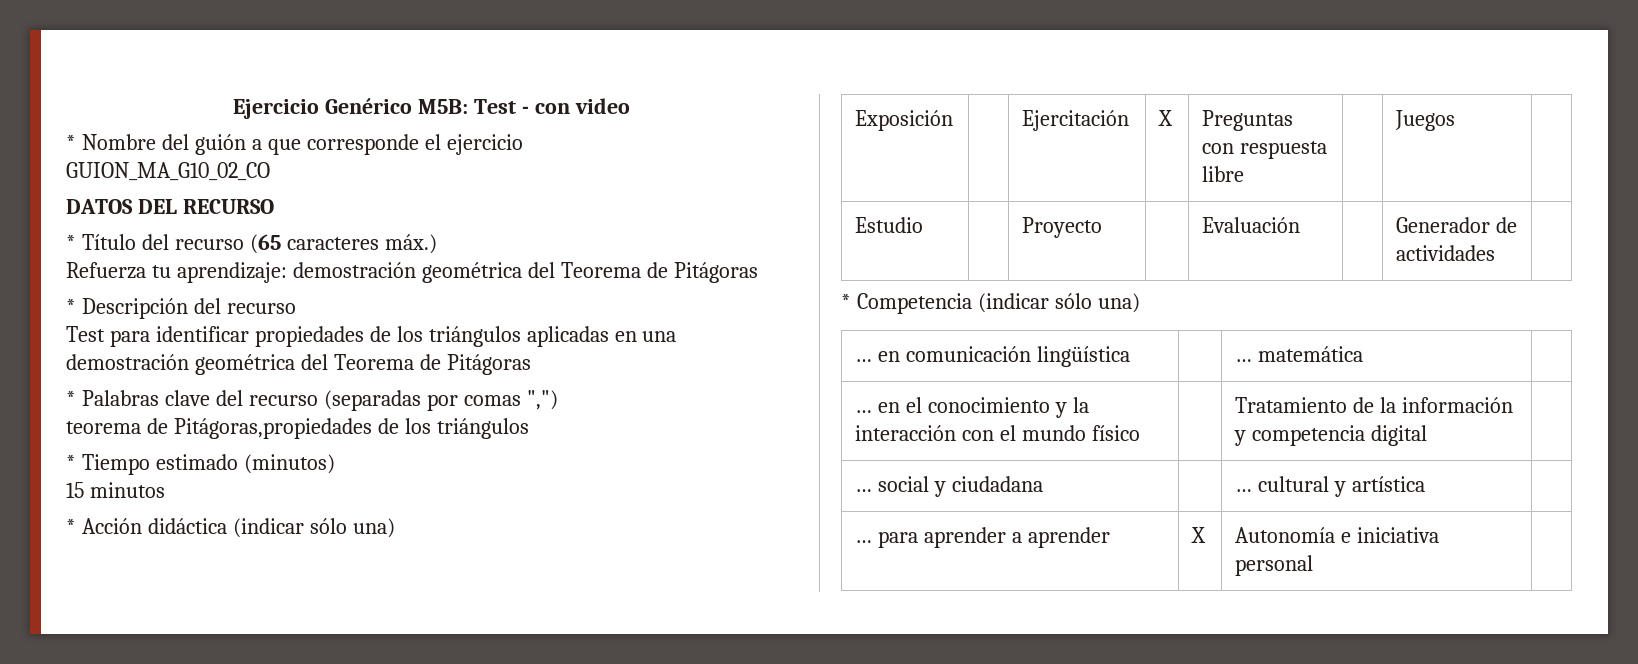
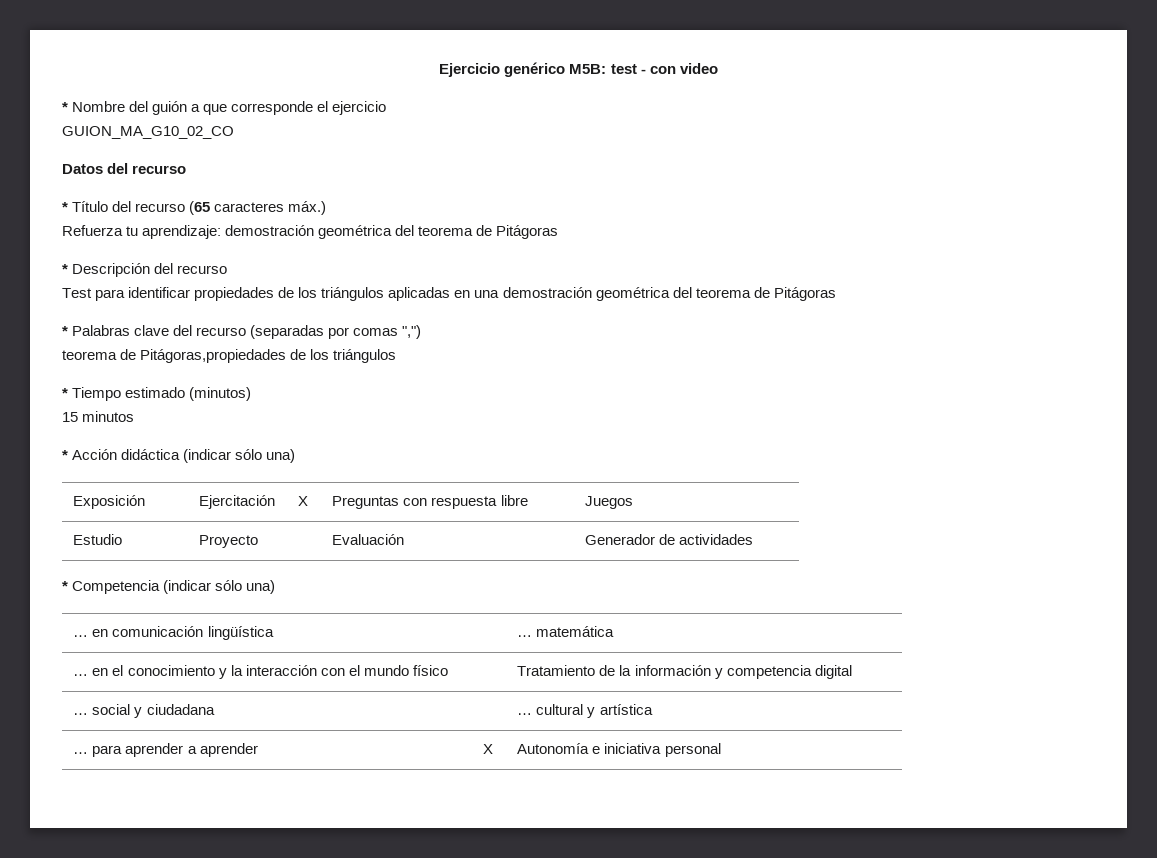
[325,98,516,114] Genérico M5B: Test -> [504,62,637,77] genérico M5B: test
[66,199,274,214] DATOS DEL RECURSO -> [62,163,187,174] Datos del recurso
[560,262,641,278] Teorema -> [418,226,474,236] teorema
[333,354,414,370] Teorema -> [695,288,751,298] teorema

